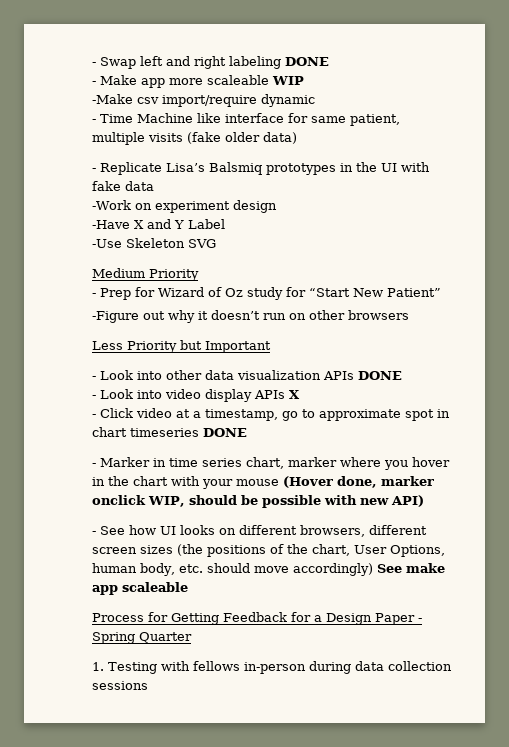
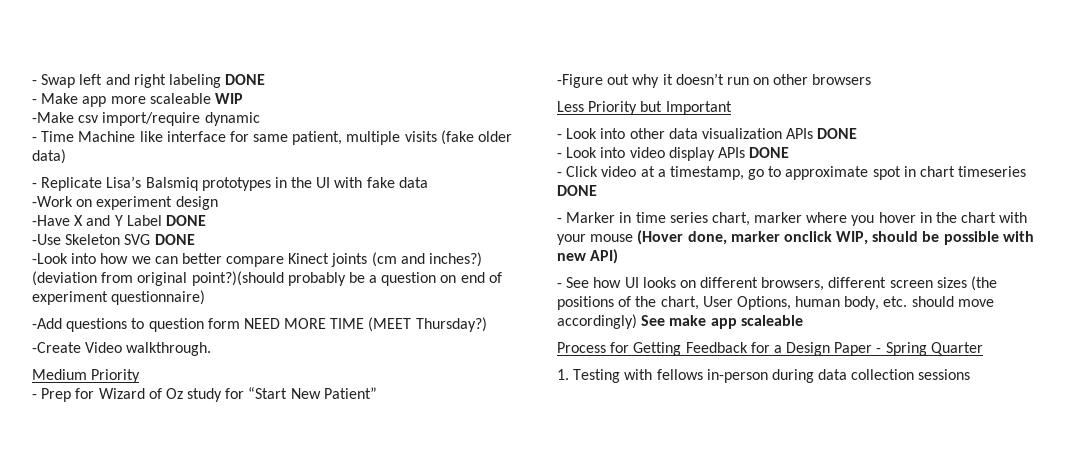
(225, 224) none -> [165,215,206,226] DONE
(216, 243) none -> [154,234,195,245] [32,252,483,267] [32,271,502,286] [32,290,206,305] [32,317,487,332] [32,342,212,356] DONE // -Look into how we can better compare Kinect joints (cm and inches?) (deviation from original point?)(should probably be a question on end of experiment questionnaire) // -Add questions to question form NEED MORE TIME (MEET Thursday?) // -Create Video walkthrough.
[289,390,300,399] X -> [749,147,790,158] DONE

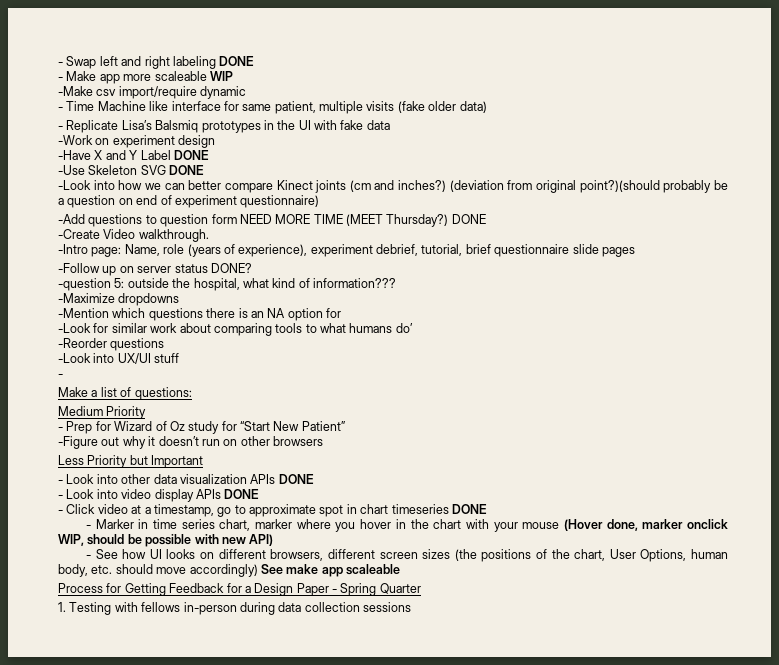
(487, 324) none -> [451,214,486,224] DONE
(212, 349) none -> [58,244,635,257] [58,263,252,276] [58,278,396,291] [58,293,180,306] [58,308,341,321] [58,323,413,336] [58,338,165,351] [58,353,180,364] [58,374,63,378] [58,387,192,400] // -Intro page: Name, role (years of experience), experiment debrief, tutorial, brief questionnaire slide pages // -Follow up on server status DONE? // -question 5: outside the hospital, what kind of information??? // -Maximize dropdowns // -Mention which questions there is an NA option for // -Look for similar work about comparing tools to what humans do’ // -Reorder questions // -Look into UX/UI stuff // - // Make a list of questions:

